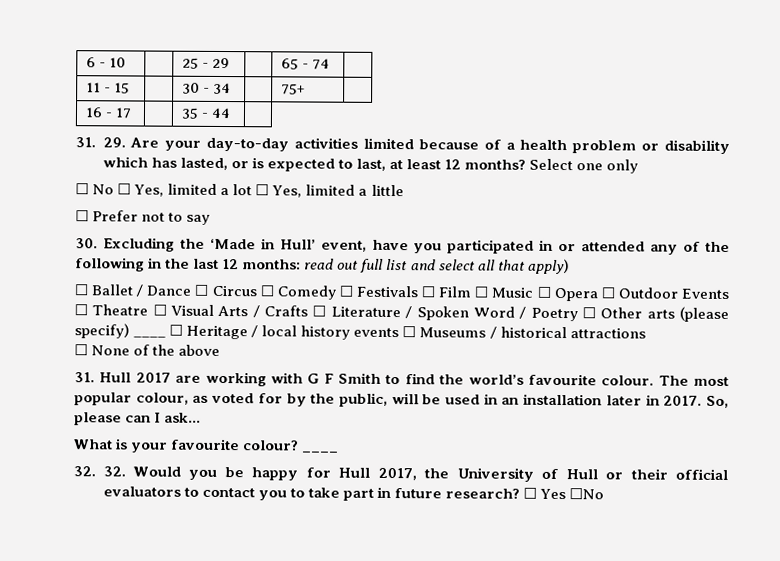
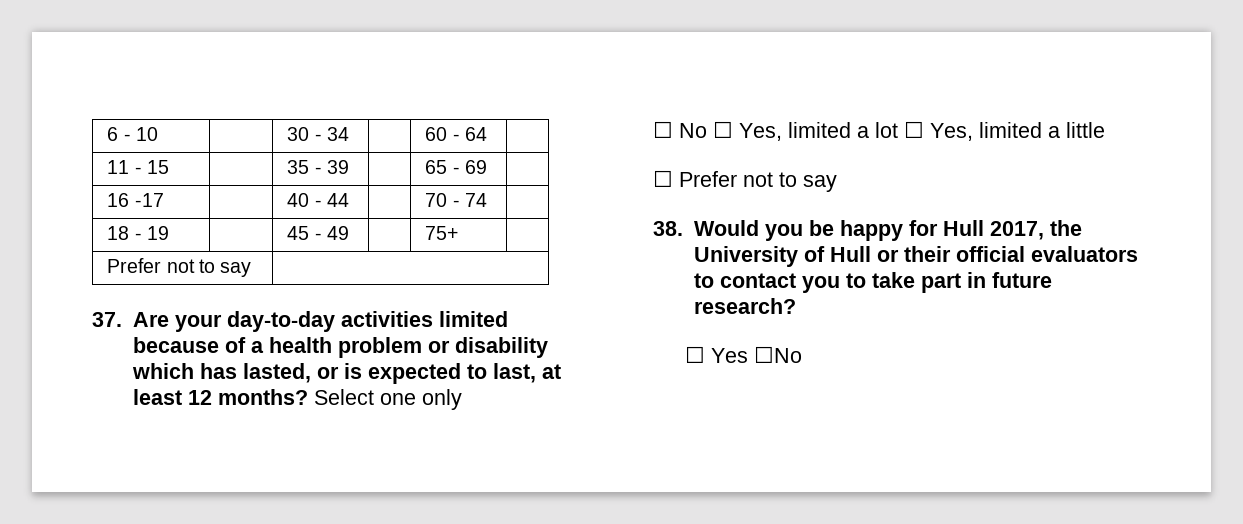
[182,57,231,69] [281,58,331,70] [86,82,131,94] [182,82,232,95] [281,83,307,95] [85,107,133,119] [181,107,232,119] [75,137,126,148] 25 - 29 | | 65 - 74 | // 11 - 15 | | 30 - 34 | | 75+ | // 16 - 17 | | 35 - 44 | // 31. 29. -> [287,127,349,141] [425,127,487,141] [107,160,169,174] [287,160,349,174] [425,160,487,174] [107,193,164,207] [287,193,349,207] [425,193,487,207] [107,226,169,240] [287,226,349,240] [425,226,459,240] [107,258,252,277] [92,312,122,327] 30 - 34 | | 60 - 64 | // 11 - 15 | | 35 - 39 | | 65 - 69 | // 16 -17 | | 40 - 44 | | 70 - 74 | // 18 - 19 | | 45 - 49 | | 75+ | // Prefer not to say | // 37.
[75,237,730,255] [75,257,570,275] [74,284,729,302] [74,304,730,323] [74,323,646,340] [74,344,221,356] [74,371,729,387] [74,392,729,409] [74,412,202,426] [73,438,339,453] [73,466,126,477] 30. Excluding the ‘Made in Hull’ event, have you participated in or attended any of the following in the last 12 months: read out full list and select all that apply) // ☐ Ballet / Dance ☐ Circus ☐ Comedy ☐ Festivals ☐ Film ☐ Music ☐ Opera ☐ Outdoor Events ☐ Theatre ☐ Visual Arts / Crafts ☐ Literature / Spoken Word / Poetry ☐ Other arts (please specify) ____ ☐ Heritage / local history events ☐ Museums / historical attractions // ☐ None of the above // 31. Hull 2017 are working with G F Smith to find the world’s favourite colour. The most popular colour, as voted for by the public, will be used in an installation later in 2017. So, please can I ask... // What is your favourite colour? ____ // 32. 32. -> [653,221,683,236] 38.
(520, 493) none -> (796, 306) //

